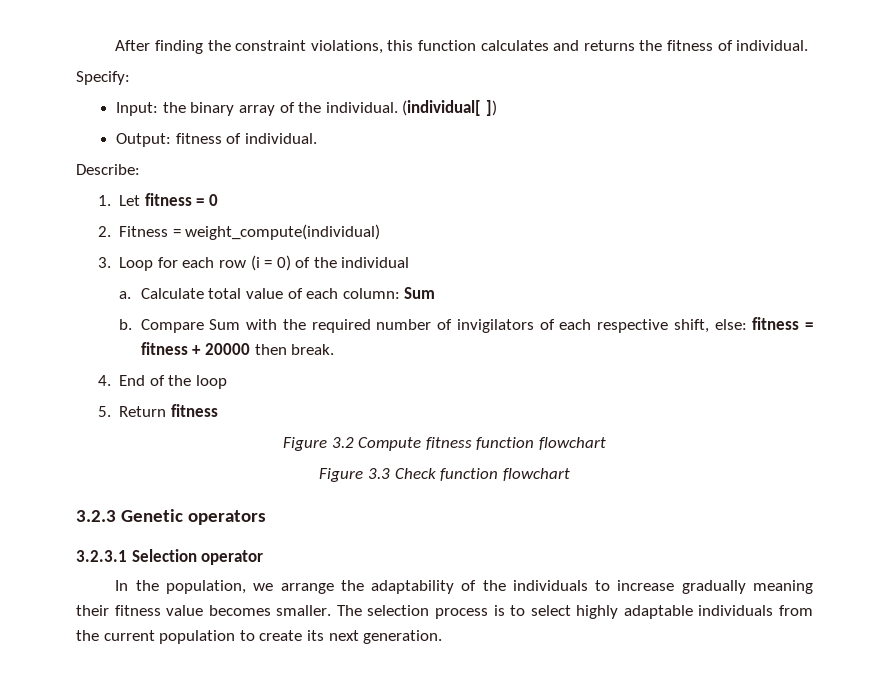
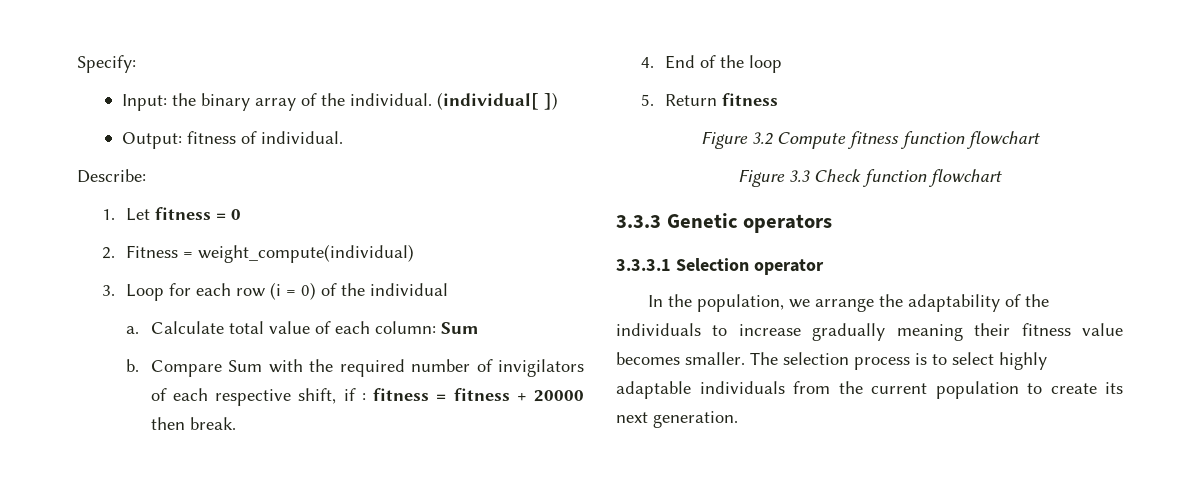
[115,40,809,54] After finding the constraint violations, this function calculates and returns the fitness of individual. // -> (77, 64) none
[714,319,747,330] else: -> [343,388,366,401] if :
[76,510,116,522] 3.2.3 -> [616,215,661,228] 3.3.3
[76,550,127,562] 3.2.3.1 -> [616,259,671,271] 3.3.3.1

